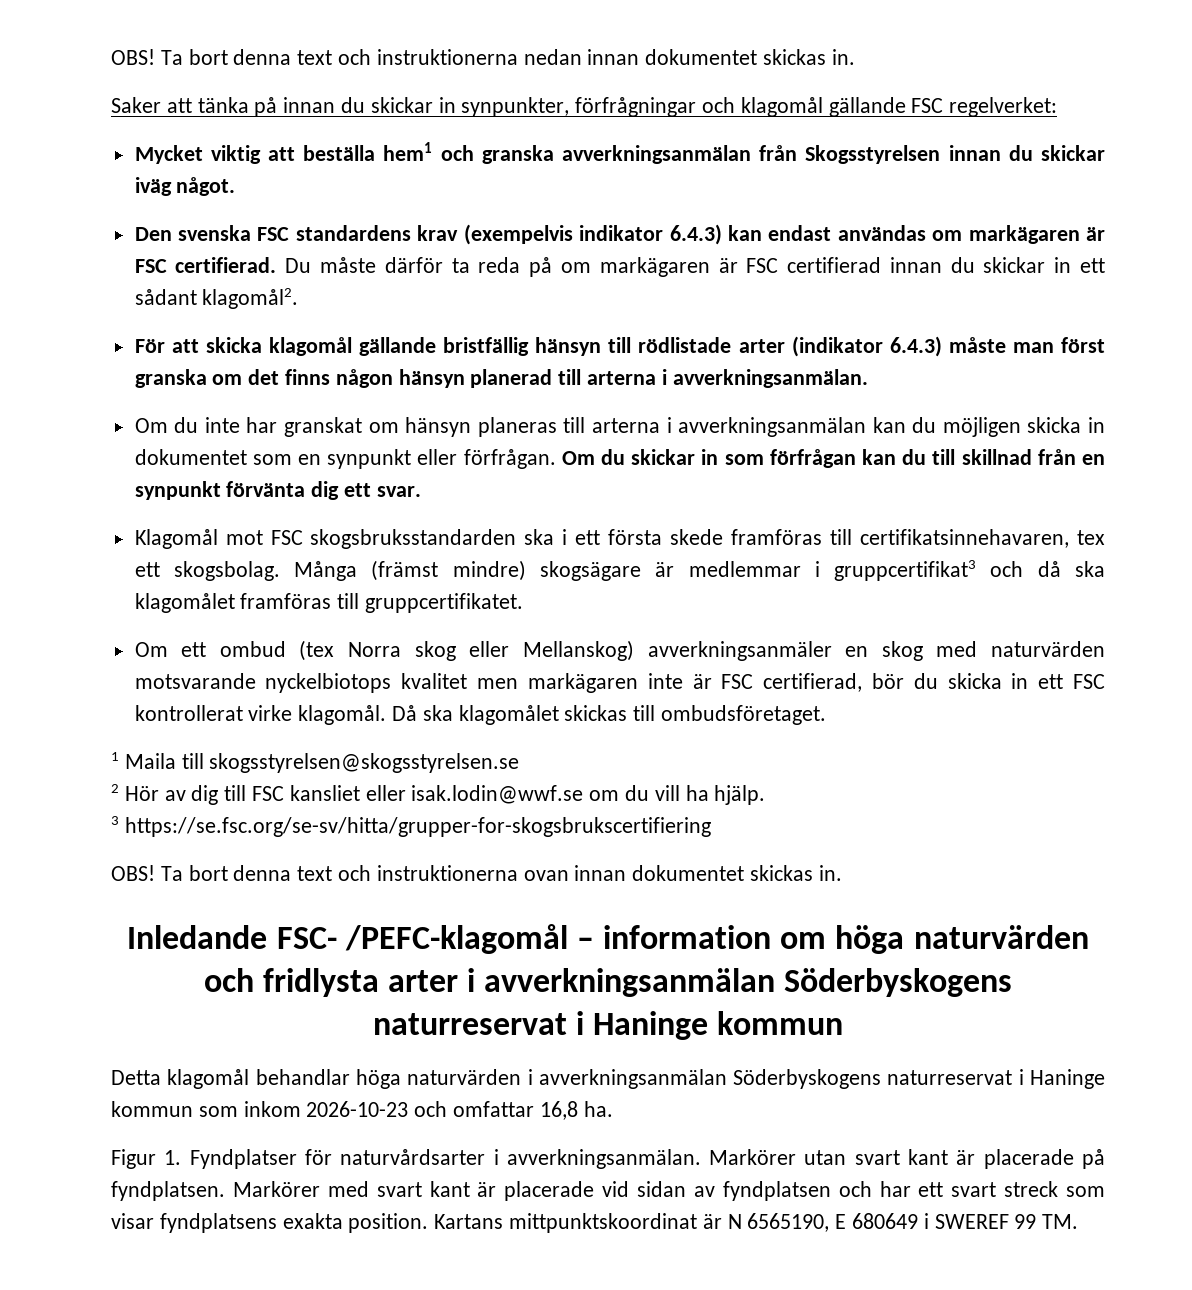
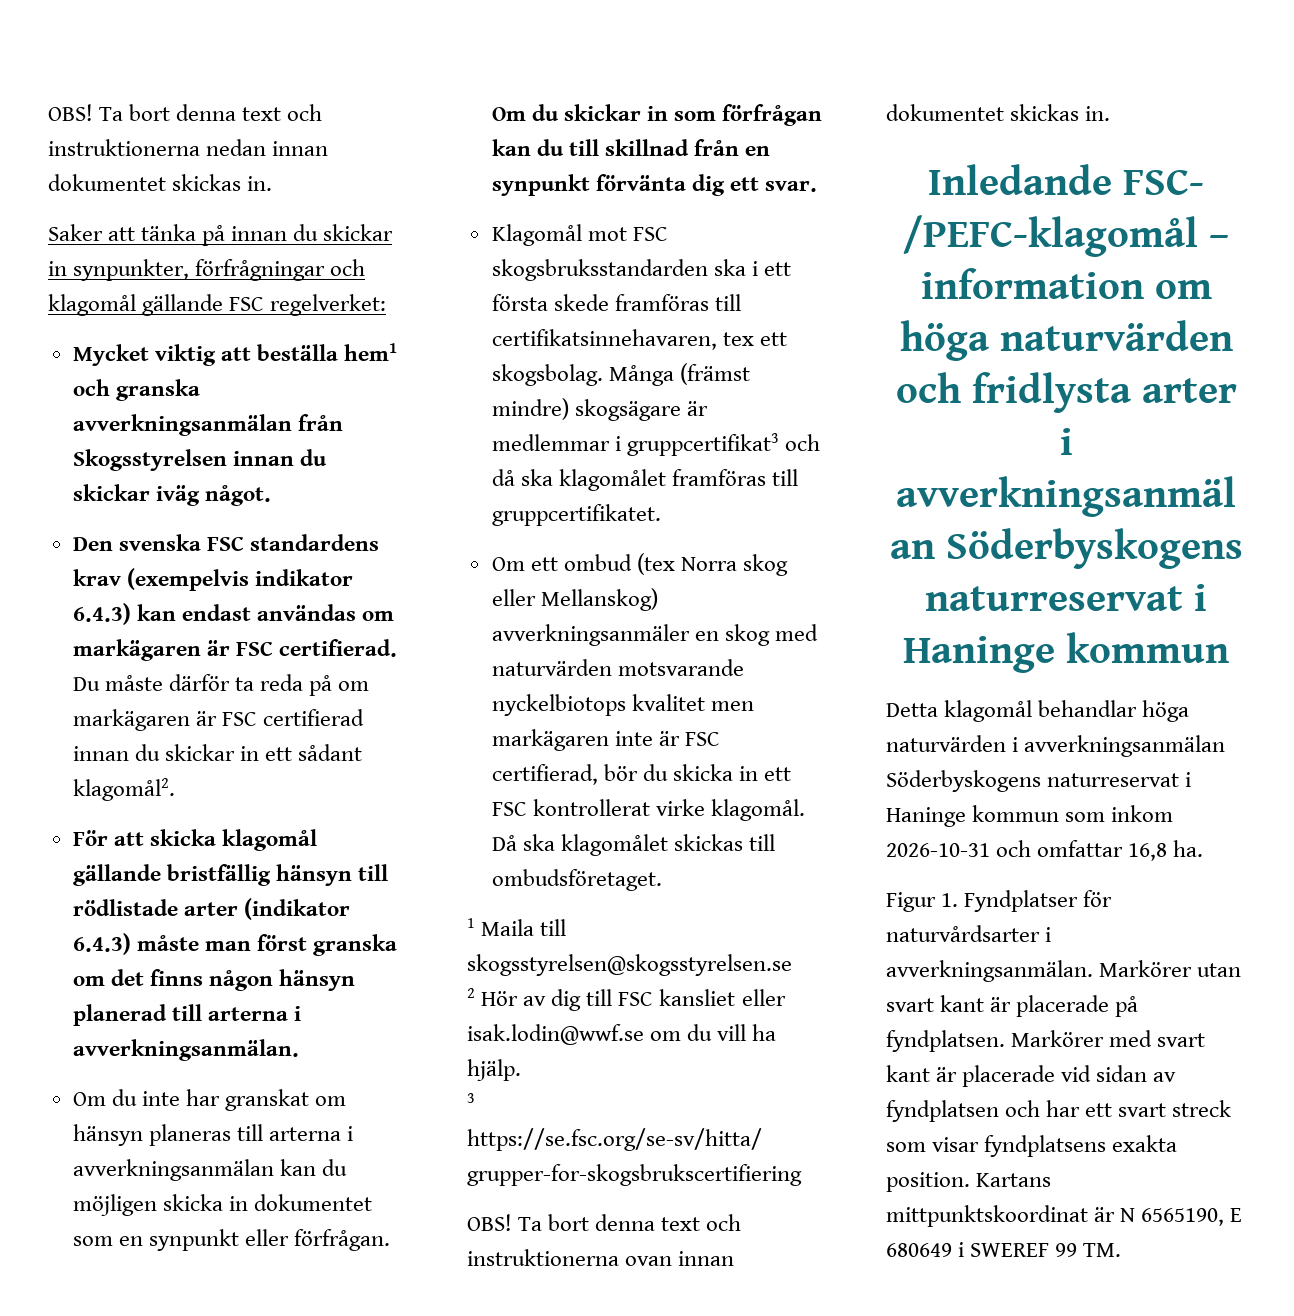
[306,1101,409,1117] 2026-10-23 -> [886,843,990,857] 2026-10-31

